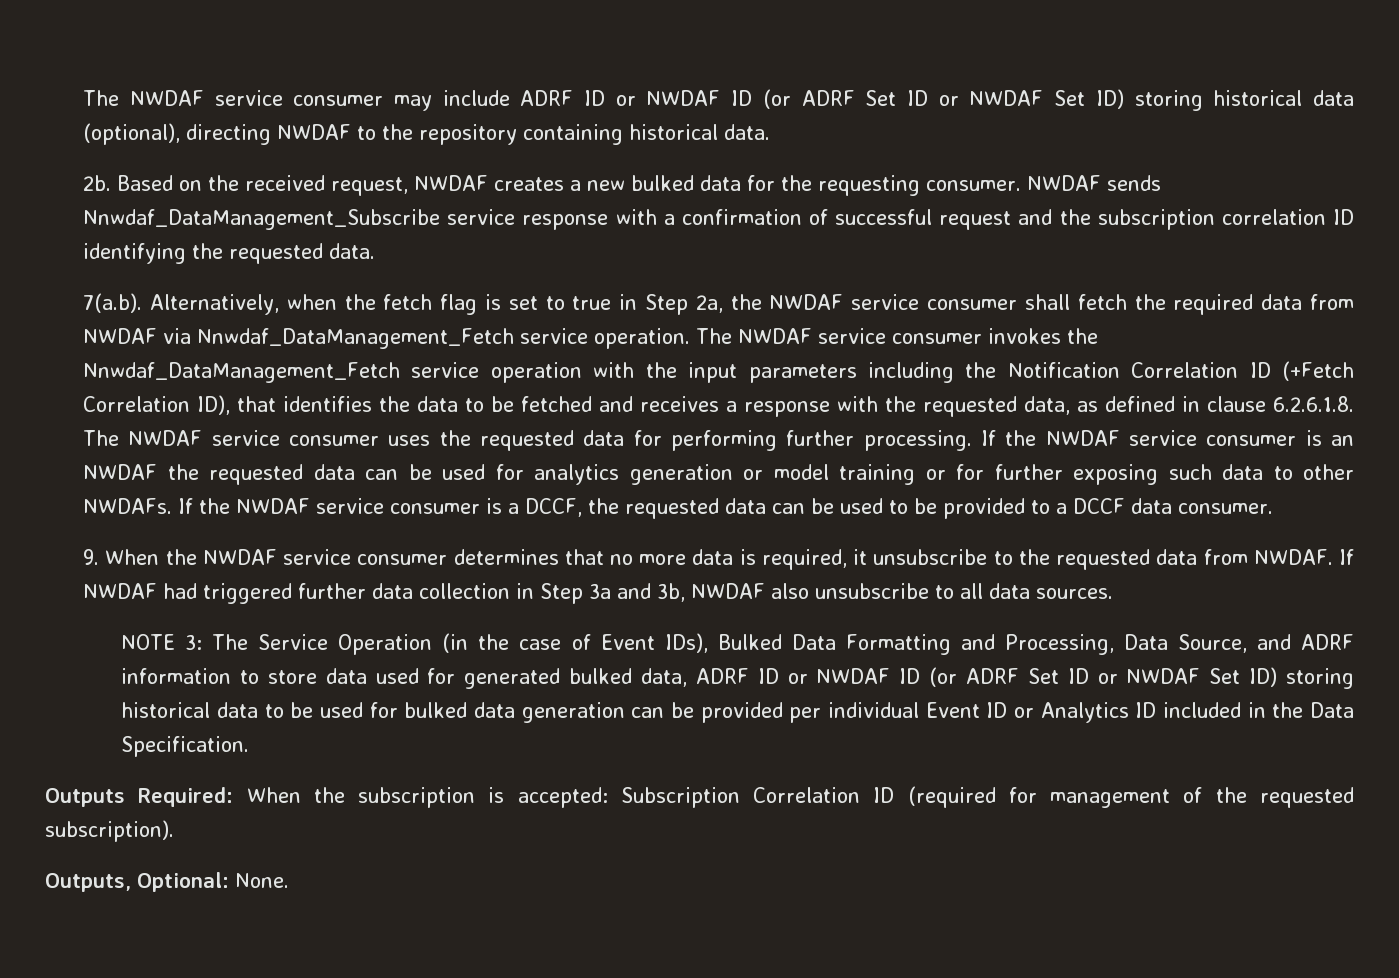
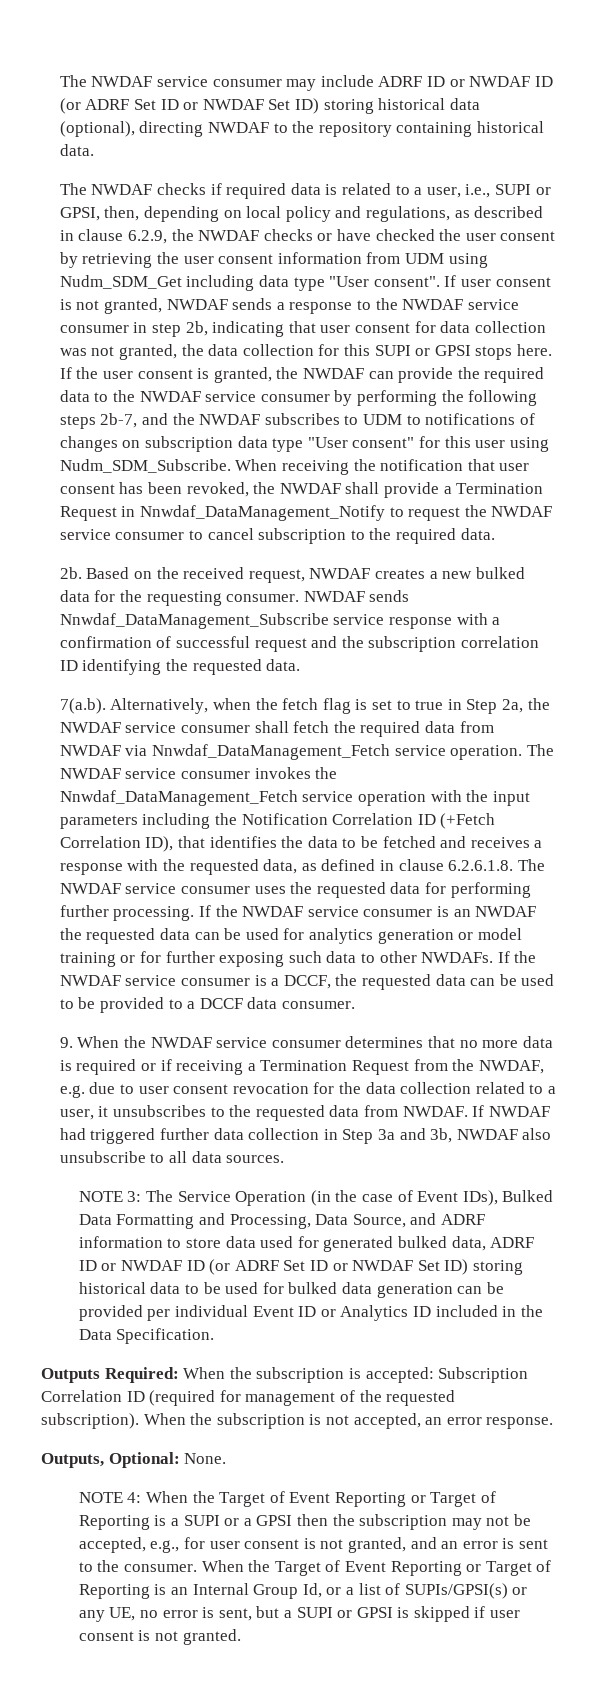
(771, 132) none -> [59,183,551,199] [59,206,544,222] [59,229,556,244] [59,252,488,268] [59,275,551,291] [59,298,519,314] [59,321,546,337] [59,344,552,360] [59,367,545,383] [59,390,538,406] [59,413,535,429] [59,436,549,452] [59,459,530,475] [59,482,544,498] [59,505,553,521] [59,528,495,544] // The NWDAF checks if required data is related to a user, i.e., SUPI or GPSI, then, depending on local policy and regulations, as described in clause 6.2.9, the NWDAF checks or have checked the user consent by retrieving the user consent information from UDM using Nudm_SDM_Get including data type "User consent". If user consent is not granted, NWDAF sends a response to the NWDAF service consumer in step 2b, indicating that user consent for data collection was not granted, the data collection for this SUPI or GPSI stops here. If the user consent is granted, the NWDAF can provide the required data to the NWDAF service consumer by performing the following steps 2b-7, and the NWDAF subscribes to UDM to notifications of changes on subscription data type "User consent" for this user using Nudm_SDM_Subscribe. When receiving the notification that user consent has been revoked, the NWDAF shall provide a Termination Request in Nnwdaf_DataManagement_Notify to request the NWDAF service consumer to cancel subscription to the required data.
[761,549,988,570] required, it unsubscribe -> [76,1059,544,1075] [59,1082,556,1098] [59,1105,207,1120] required or if receiving a Termination Request from the NWDAF, e.g. due to user consent revocation for the data collection related to a user, it unsubscribes
[45,872,289,892] // Outputs, Optional: None. -> [143,1413,554,1429] [41,1452,227,1468] [78,1491,496,1507] [78,1514,531,1530] [78,1537,548,1553] [78,1560,552,1576] [78,1583,528,1599] [78,1606,521,1622] [78,1629,241,1645] When the subscription is not accepted, an error response. // Outputs, Optional: None. // NOTE 4: When the Target of Event Reporting or Target of Reporting is a SUPI or a GPSI then the subscription may not be accepted, e.g., for user consent is not granted, and an error is sent to the consumer. When the Target of Event Reporting or Target of Reporting is an Internal Group Id, or a list of SUPIs/GPSI(s) or any UE, no error is sent, but a SUPI or GPSI is skipped if user consent is not granted.

